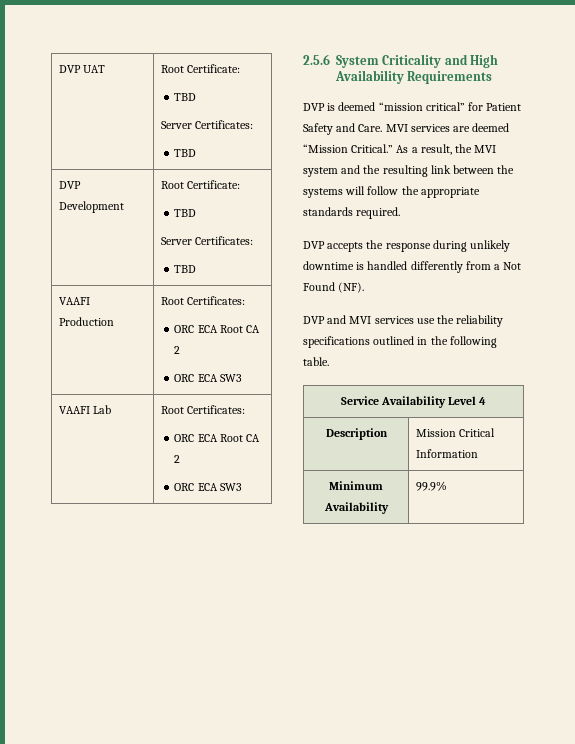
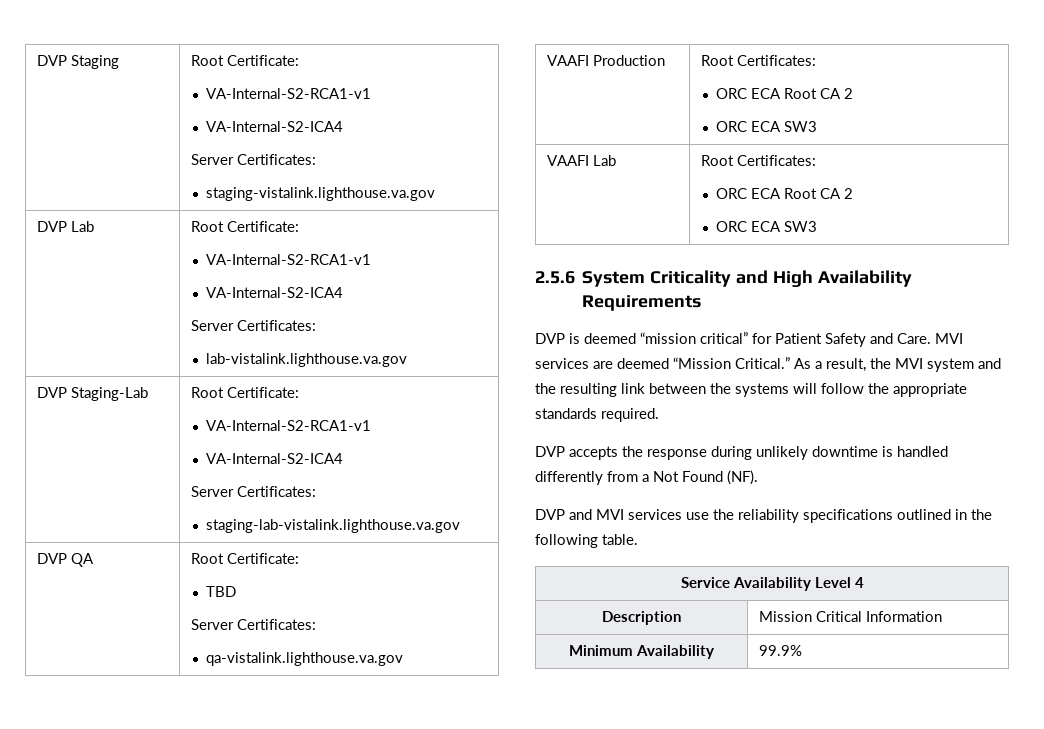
[59,65,106,73] [161,64,241,73] [174,93,197,101] [161,120,254,129] [174,149,197,157] [59,181,82,189] [59,201,125,213] [161,180,241,189] [174,209,197,217] [161,236,254,245] [174,265,197,273] DVP UAT | Root Certificate: // TBD // Server Certificates: // TBD // DVP Development | Root Certificate: // TBD // Server Certificates: // TBD -> [36,55,119,69] [190,55,299,66] [206,88,372,99] [206,121,344,132] [190,154,316,165] [206,187,436,201] [36,221,94,232] [190,221,299,232] [206,254,372,265] [206,287,344,298] [190,320,316,331] [206,353,408,367] [36,387,148,401] [190,387,299,398] [206,420,372,431] [206,453,344,464] [190,486,316,497] [206,519,461,533] [36,553,94,567] [190,553,299,564] [206,586,237,597] [190,619,316,630] [206,652,404,666] DVP Staging | Root Certificate: // VA-Internal-S2-RCA1-v1 // VA-Internal-S2-ICA4 // Server Certificates: // staging-vistalink.lighthouse.va.gov // DVP Lab | Root Certificate: // VA-Internal-S2-RCA1-v1 // VA-Internal-S2-ICA4 // Server Certificates: // lab-vistalink.lighthouse.va.gov // DVP Staging-Lab | Root Certificate: // VA-Internal-S2-RCA1-v1 // VA-Internal-S2-ICA4 // Server Certificates: // staging-lab-vistalink.lighthouse.va.gov // DVP QA | Root Certificate: // TBD // Server Certificates: // qa-vistalink.lighthouse.va.gov

